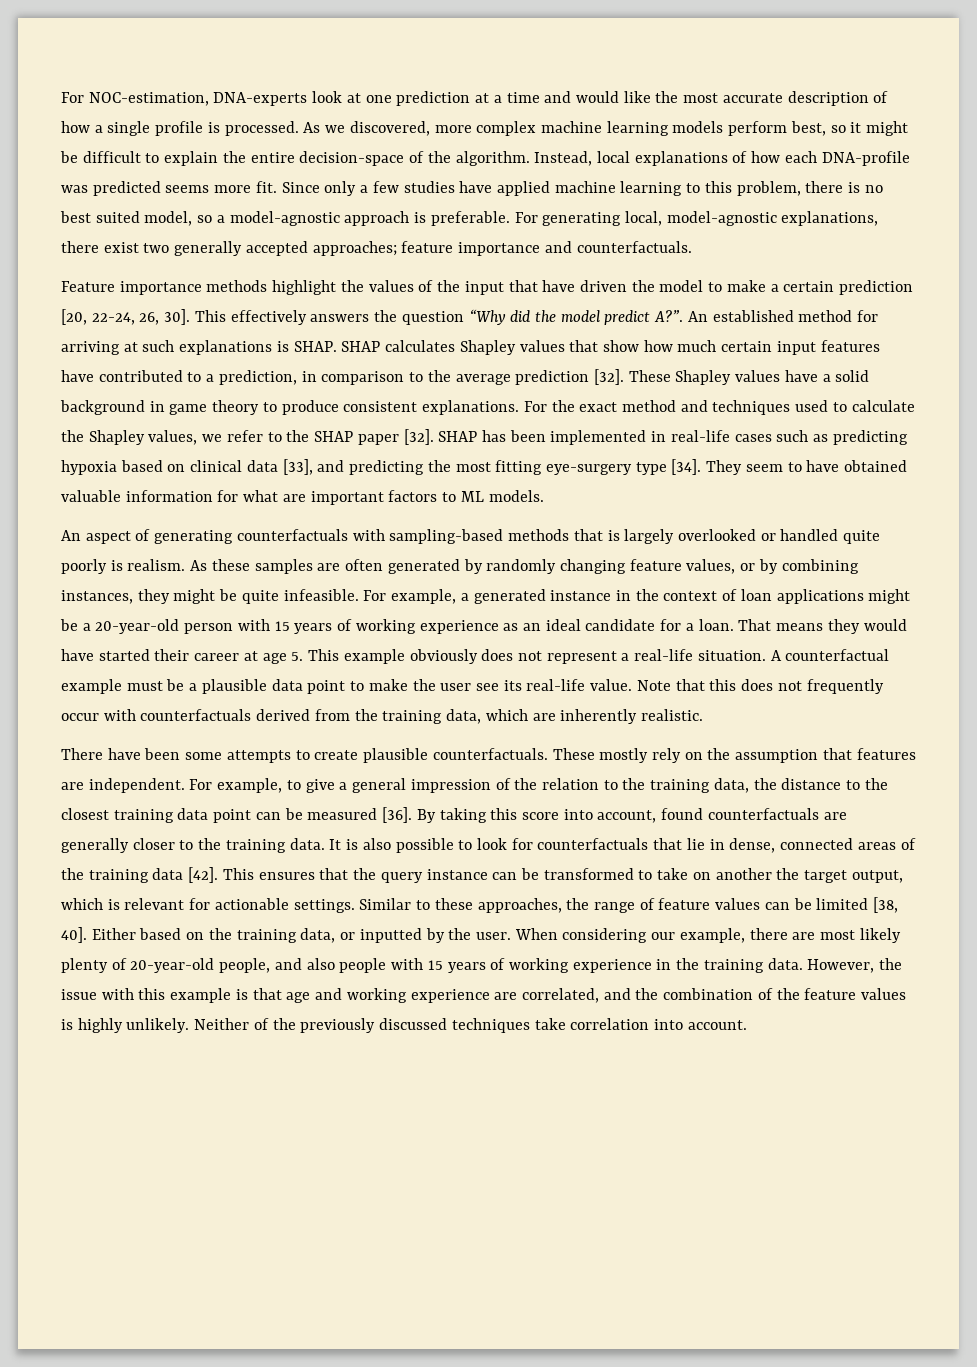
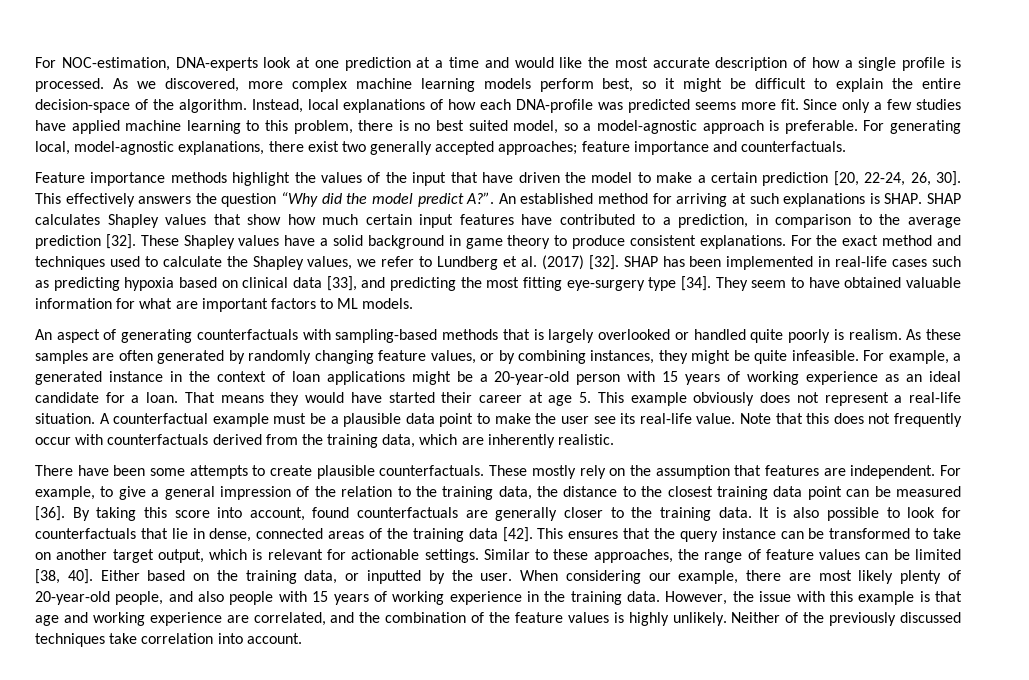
[286,430,399,445] the SHAP paper -> [437,255,584,270] Lundberg et al. (2017)
[776,868,800,880] the -> (108, 554) none

